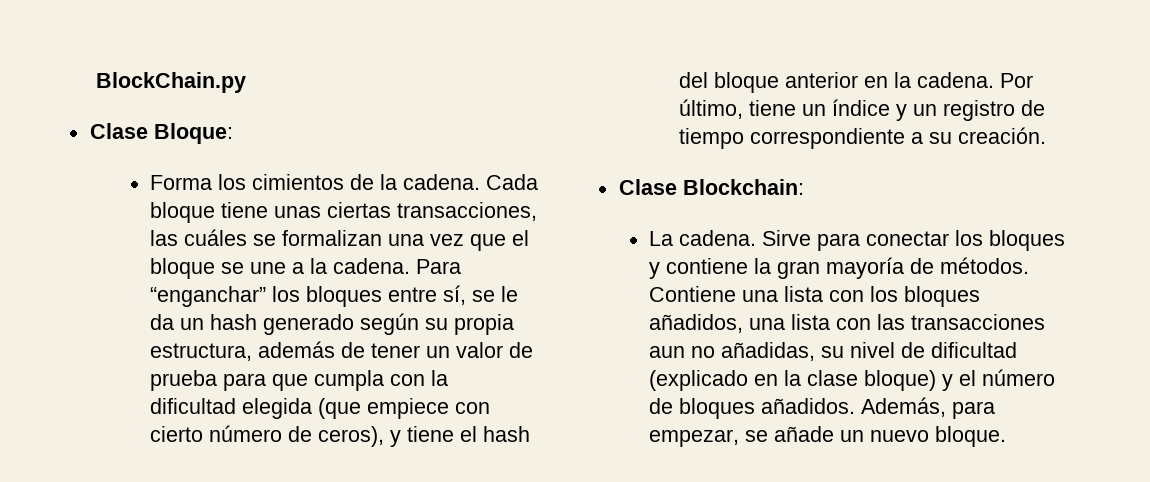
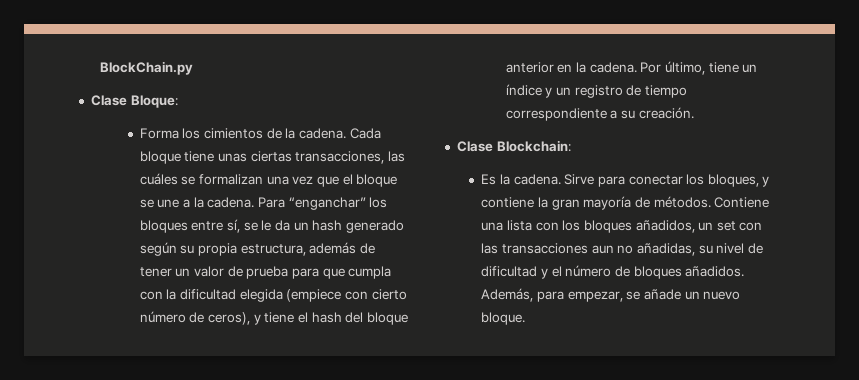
[318,398,450,419] (que empiece -> [286,289,342,302] (empiece
[649,231,674,246] La -> [481,174,510,185] Es la
[989,230,1066,251] bloques -> [707,174,759,187] bloques,
[749,314,831,330] una lista -> [698,221,736,231] un set
[649,370,937,391] (explicado en la clase bloque) -> (538, 271) none

